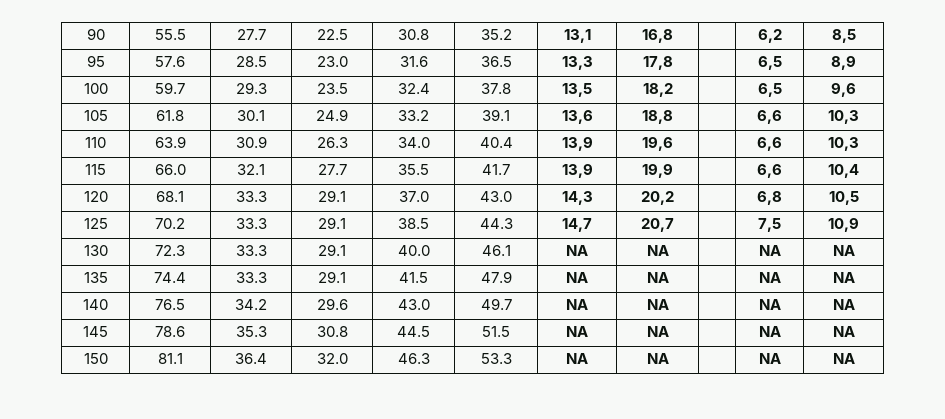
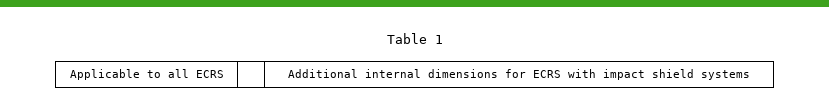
[86,28,105,40] [154,29,186,40] [236,29,266,40] [316,29,348,40] [398,29,429,40] [480,29,512,40] [563,29,591,43] [642,29,673,43] [757,29,782,43] [831,29,856,43] [86,55,105,67] [155,56,185,67] [235,56,267,67] [316,56,348,67] [399,56,428,67] [480,56,512,67] [561,56,593,70] [642,56,673,70] [757,56,782,70] [831,56,856,70] [83,83,108,94] [155,82,185,94] [235,82,267,94] [316,83,348,94] [397,83,430,94] [481,83,511,94] [562,83,592,97] [642,83,673,97] [757,83,782,97] [831,83,856,97] [83,110,108,121] [156,110,184,121] [237,110,265,121] [316,109,348,121] [398,110,429,121] [482,109,510,121] [561,110,593,124] [642,110,673,124] [757,110,782,124] [828,110,859,124] [85,137,106,148] [154,136,186,148] [235,136,267,148] [316,137,348,148] [397,137,430,148] [479,137,513,148] [561,137,593,151] [642,137,673,151] [757,137,782,151] [828,137,859,151] [85,164,106,175] [154,164,186,175] [237,164,265,175] [317,164,347,175] [398,164,429,175] [482,164,510,175] [561,164,593,178] [642,164,673,178] [757,164,782,178] [828,164,859,178] [83,191,108,202] [156,191,184,202] [235,191,267,202] [318,190,346,202] [398,191,429,202] [480,191,512,202] [561,191,593,205] [641,191,674,205] [757,191,782,205] [828,191,859,205] [83,218,108,229] [155,218,185,229] [235,218,267,229] [318,217,346,229] [398,218,429,229] [479,218,513,229] [562,218,592,232] [641,218,674,232] [758,218,781,232] [828,218,859,232] [83,245,108,256] [155,245,185,256] [235,245,267,256] [318,244,346,256] [397,245,430,256] [481,245,511,256] [566,245,588,256] [646,245,669,256] [758,245,781,256] [832,245,855,256] [83,272,108,283] [154,272,186,283] [235,272,267,283] [318,271,346,283] [399,272,428,283] [480,271,512,283] [566,272,588,283] [646,272,669,283] [758,272,781,283] [832,272,855,283] [83,299,108,310] [155,299,185,310] [235,299,267,310] [316,298,348,310] [397,299,430,310] [480,298,512,310] [566,299,588,310] [646,299,669,310] [758,299,781,310] [832,299,855,310] [83,326,108,337] [155,326,185,337] [235,326,267,337] [316,326,348,337] [397,326,430,337] [482,326,510,337] [566,326,588,337] [646,326,669,337] [758,326,781,337] [832,326,855,337] [83,353,108,364] [157,353,183,364] [235,353,267,364] [316,353,348,364] [397,353,430,364] [480,353,512,364] [566,353,588,364] [646,353,669,364] [758,353,781,364] [832,353,855,364] 90 | 55.5 | 27.7 | 22.5 | 30.8 | 35.2 | 13,1 | 16,8 | | 6,2 | 8,5 // 95 | 57.6 | 28.5 | 23.0 | 31.6 | 36.5 | 13,3 | 17,8 | | 6,5 | 8,9 // 100 | 59.7 | 29.3 | 23.5 | 32.4 | 37.8 | 13,5 | 18,2 | | 6,5 | 9,6 // 105 | 61.8 | 30.1 | 24.9 | 33.2 | 39.1 | 13,6 | 18,8 | | 6,6 | 10,3 // 110 | 63.9 | 30.9 | 26.3 | 34.0 | 40.4 | 13,9 | 19,6 | | 6,6 | 10,3 // 115 | 66.0 | 32.1 | 27.7 | 35.5 | 41.7 | 13,9 | 19,9 | | 6,6 | 10,4 // 120 | 68.1 | 33.3 | 29.1 | 37.0 | 43.0 | 14,3 | 20,2 | | 6,8 | 10,5 // 125 | 70.2 | 33.3 | 29.1 | 38.5 | 44.3 | 14,7 | 20,7 | | 7,5 | 10,9 // 130 | 72.3 | 33.3 | 29.1 | 40.0 | 46.1 | NA | NA | | NA | NA // 135 | 74.4 | 33.3 | 29.1 | 41.5 | 47.9 | NA | NA | | NA | NA // 140 | 76.5 | 34.2 | 29.6 | 43.0 | 49.7 | NA | NA | | NA | NA // 145 | 78.6 | 35.3 | 30.8 | 44.5 | 51.5 | NA | NA | | NA | NA // 150 | 81.1 | 36.4 | 32.0 | 46.3 | 53.3 | NA | NA | | NA | NA -> [386,33,443,44] [69,69,224,80] [288,69,750,80] Table 1 // Applicable to all ECRS | | Additional internal dimensions for ECRS with impact shield systems

